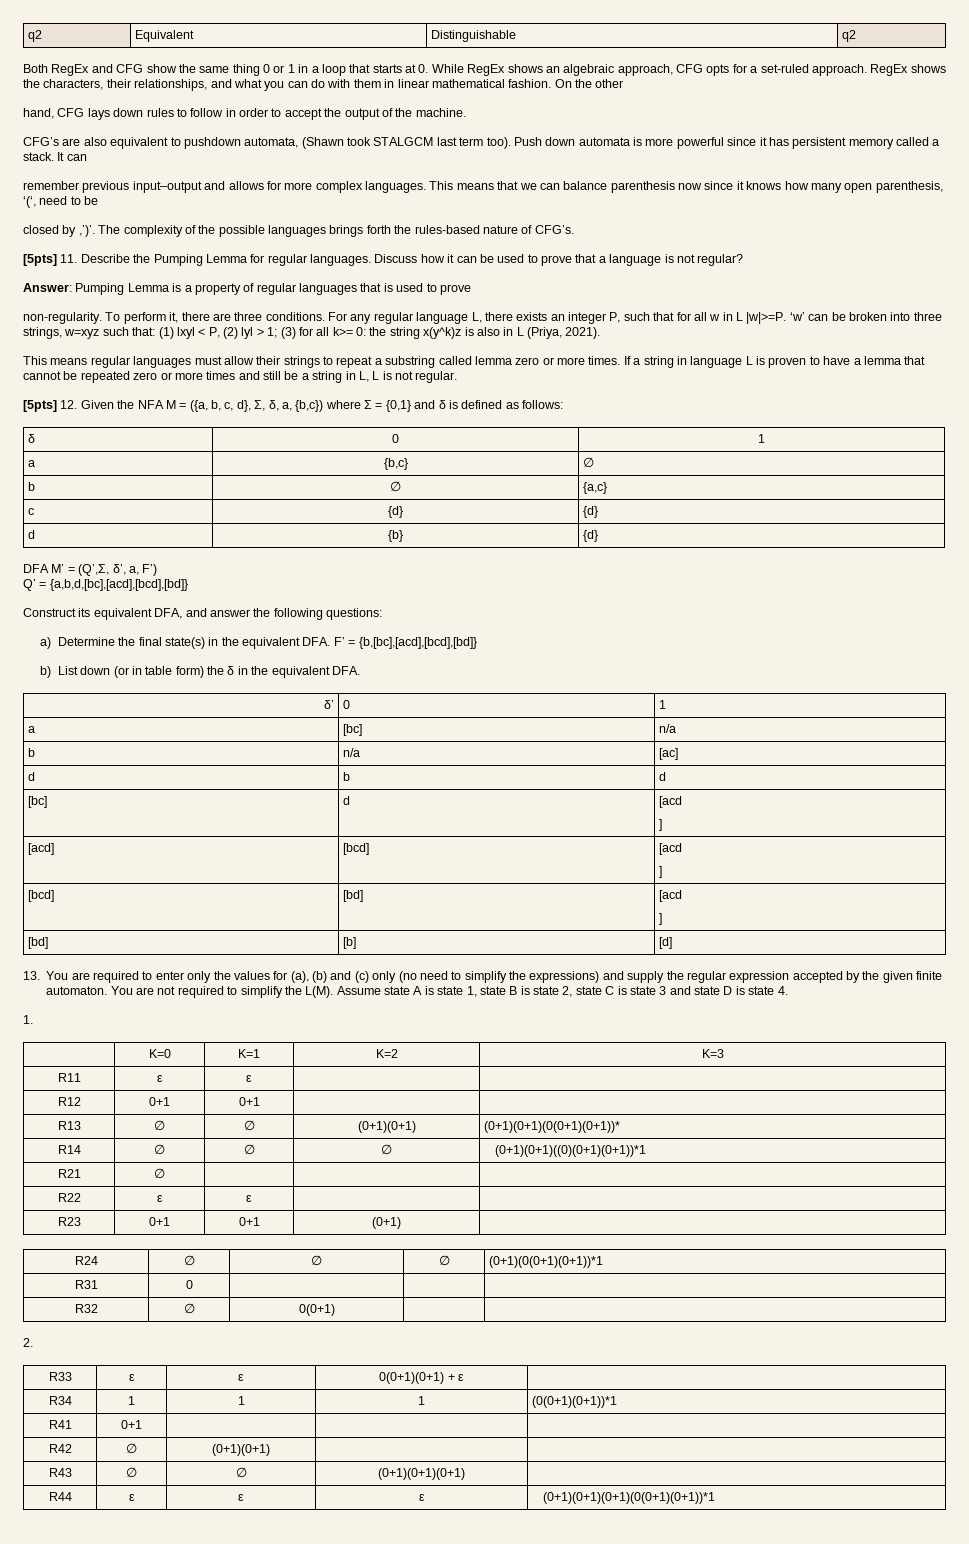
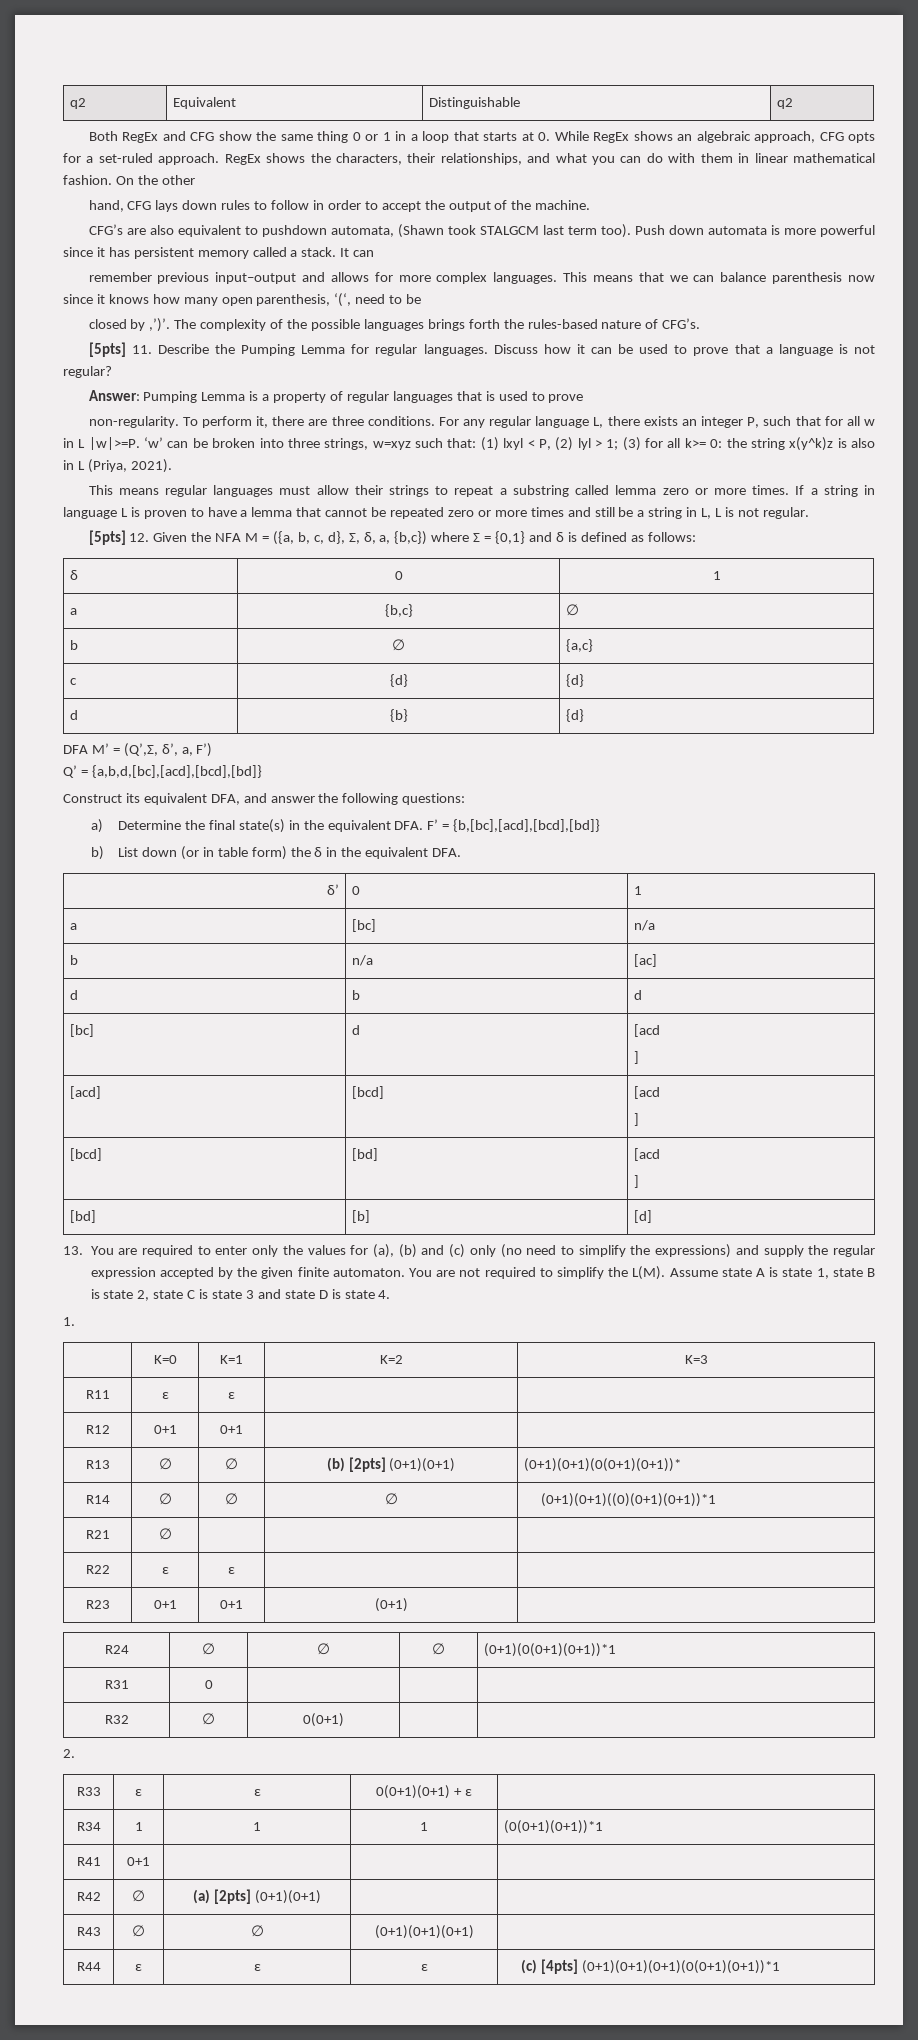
(255, 1125) none -> [326,1457,386,1472] (b) [2pts]
(137, 1448) none -> [193,1889,251,1904] (a) [2pts]
(425, 1497) none -> [520,1959,578,1974] (c) [4pts]

